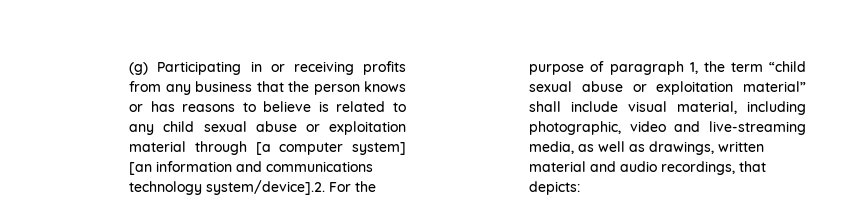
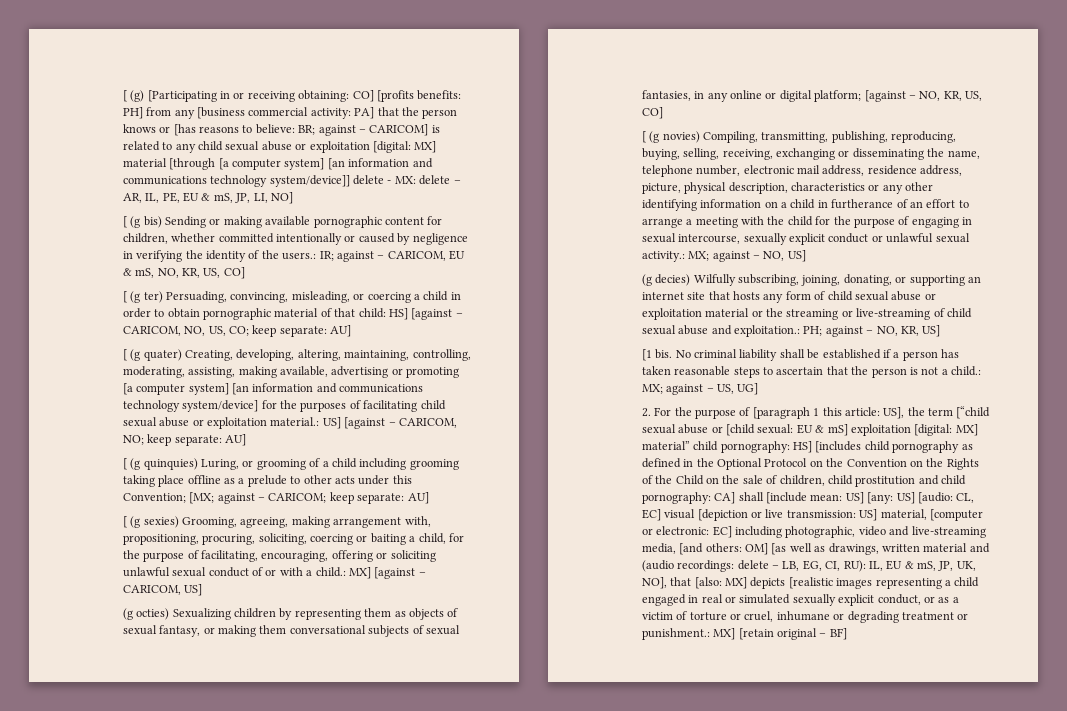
[129,61,406,75] [129,81,253,95] (g) Participating in or receiving profits from any business -> [122,90,462,102] [122,107,375,119] [ (g) [Participating in or receiving obtaining: CO] [profits benefits: PH] from any [business commercial activity: PA]
[150,101,175,112] has -> [173,124,196,136] [has
[263,101,312,112] believe -> [255,124,429,136] believe: BR; against – CARICOM]
[129,141,407,155] [129,161,374,175] [129,180,377,195] [529,61,698,75] material through [a computer system] [an information and communications technology system/device].2. For the purpose of paragraph 1, -> [372,141,437,153] [122,158,433,170] [122,175,461,187] [122,192,293,204] [122,216,443,228] [122,233,468,245] [122,250,466,262] [122,267,245,279] [122,291,461,303] [122,308,463,320] [122,325,352,337] [122,349,471,361] [122,366,460,378] [122,383,424,395] [122,400,446,412] [122,417,457,429] [122,434,247,446] [122,458,459,470] [122,475,412,487] [122,492,429,504] [122,516,431,528] [122,533,464,545] [122,550,436,562] [122,567,426,579] [122,584,203,596] [122,608,459,620] [122,625,460,637] [641,90,983,102] [641,107,663,119] [641,131,957,143] [641,148,980,160] [641,165,963,177] [641,182,934,194] [641,199,969,211] [641,216,973,228] [641,233,970,245] [641,250,806,262] [641,274,981,286] [641,291,936,303] [641,308,972,320] [641,325,941,337] [641,349,960,361] [641,366,982,378] [641,383,759,395] [641,407,905,419] [digital: MX] material [through [a computer system] [an information and communications technology system/device]] delete - MX: delete – AR, IL, PE, EU & mS, JP, LI, NO] // [ (g bis) Sending or making available pornographic content for children, whether committed intentionally or caused by negligence in verifying the identity of the users.: IR; against – CARICOM, EU & mS, NO, KR, US, CO] // [ (g ter) Persuading, convincing, misleading, or coercing a child in order to obtain pornographic material of that child: HS] [against – CARICOM, NO, US, CO; keep separate: AU] // [ (g quater) Creating, developing, altering, maintaining, controlling, moderating, assisting, making available, advertising or promoting [a computer system] [an information and communications technology system/device] for the purposes of facilitating child sexual abuse or exploitation material.: US] [against – CARICOM, NO; keep separate: AU] // [ (g quinquies) Luring, or grooming of a child including grooming taking place offline as a prelude to other acts under this Convention; [MX; against – CARICOM; keep separate: AU] // [ (g sexies) Grooming, agreeing, making arrangement with, propositioning, procuring, soliciting, coercing or baiting a child, for the purpose of facilitating, encouraging, offering or soliciting unlawful sexual conduct of or with a child.: MX] [against – CARICOM, US] // (g octies) Sexualizing children by representing them as objects of sexual fantasy, or making them conversational subjects of sexual fantasies, in any online or digital platform; [against – NO, KR, US, CO] // [ (g novies) Compiling, transmitting, publishing, reproducing, buying, selling, receiving, exchanging or disseminating the name, telephone number, electronic mail address, residence address, picture, physical description, characteristics or any other identifying information on a child in furtherance of an effort to arrange a meeting with the child for the purpose of engaging in sexual intercourse, sexually explicit conduct or unlawful sexual activity.: MX; against – NO, US] // (g decies) Wilfully subscribing, joining, donating, or supporting an internet site that hosts any form of child sexual abuse or exploitation material or the streaming or live-streaming of child sexual abuse and exploitation.: PH; against – NO, KR, US] // [1 bis. No criminal liability shall be established if a person has taken reasonable steps to ascertain that the person is not a child.: MX; against – US, UG] // 2. For the purpose of [paragraph 1 this article: US],
[769,61,806,72] [529,81,806,95] [529,101,738,114] “child sexual abuse or exploitation material” shall include visual material, -> [956,406,991,419] [641,424,978,436] [641,441,973,453] [641,458,979,470] [641,475,967,487] [641,492,975,504] [641,509,983,521] [641,526,732,538] [“child sexual abuse or [child sexual: EU & mS] exploitation [digital: MX] material” child pornography: HS] [includes child pornography as defined in the Optional Protocol on the Convention on the Rights of the Child on the sale of children, child prostitution and child pornography: CA] shall [include mean: US] [any: US] [audio: CL, EC] visual [depiction or live transmission: US] material, [computer or electronic: EC]
[578,144,595,152] as -> [679,543,787,555] [and others: OM] [as
[620,161,767,175] [529,181,581,195] audio recordings, that depicts: -> [641,560,976,572] [641,577,980,589] [641,594,959,606] [641,611,969,623] [641,628,847,640] (audio recordings: delete – LB, EG, CI, RU): IL, EU & mS, JP, UK, NO], that [also: MX] depicts [realistic images representing a child engaged in real or simulated sexually explicit conduct, or as a victim of torture or cruel, inhumane or degrading treatment or punishment.: MX] [retain original – BF]

